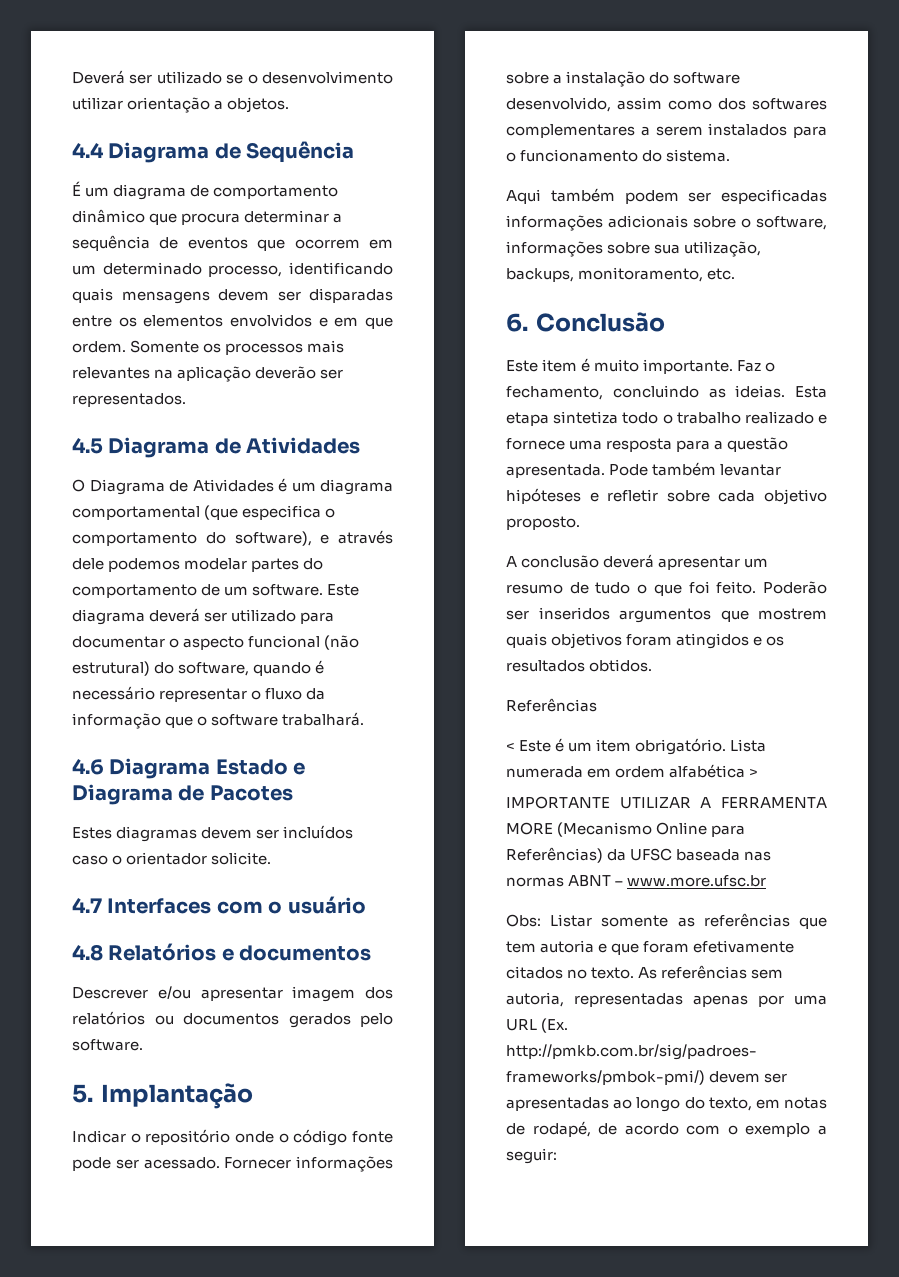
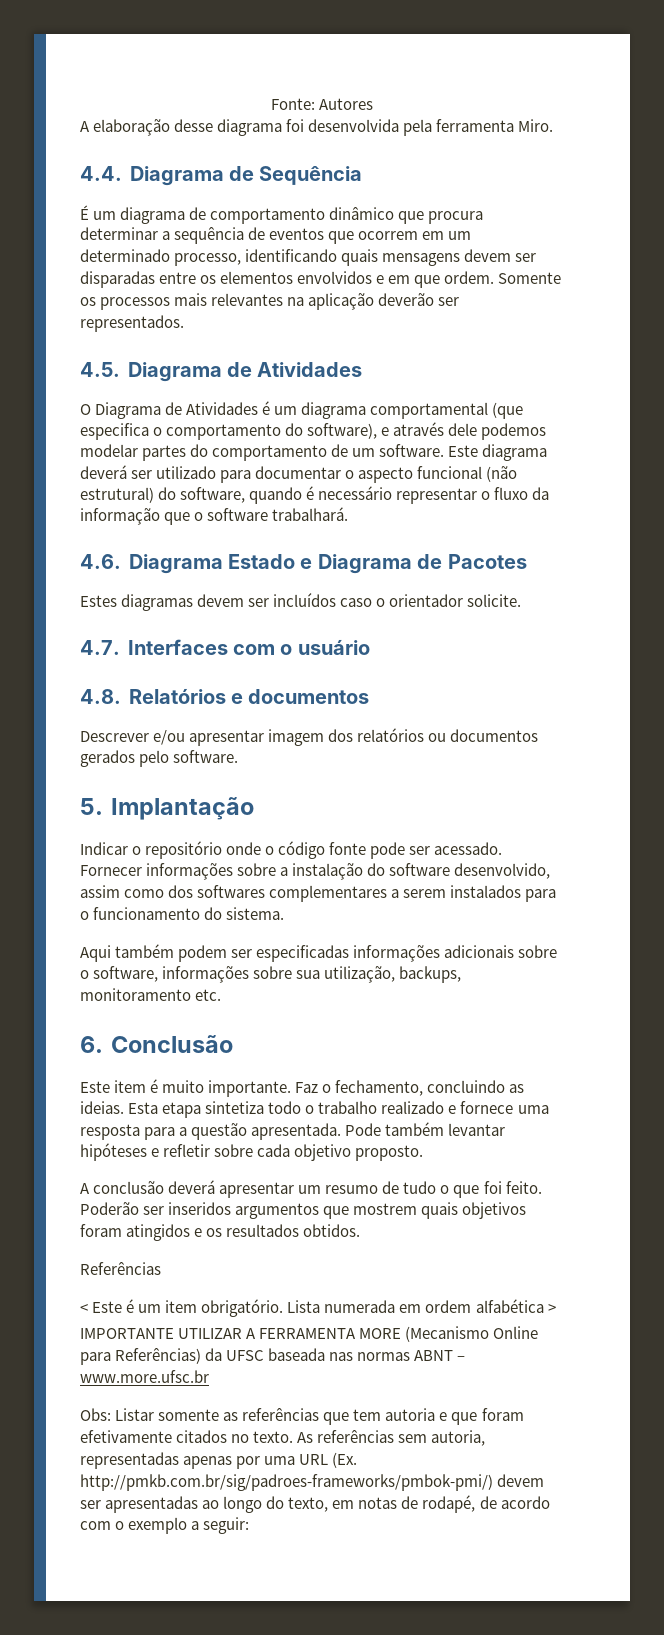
[72,70,393,84] [72,97,290,113] [72,142,104,158] Deverá ser utilizado se o desenvolvimento utilizar orientação a objetos. // 4.4 -> [270,98,374,110] [80,119,554,136] [80,166,122,181] Fonte: Autores // A elaboração desse diagrama foi desenvolvida pela ferramenta Miro. // 4.4.
[72,437,103,454] 4.5 -> [80,362,120,377] 4.5.
[72,758,104,775] 4.6 -> [80,554,121,569] 4.6.
[72,897,102,913] 4.7 -> [80,640,120,655] 4.7.
[72,944,103,961] 4.8 -> [80,689,121,704] 4.8.
[578,267,704,282] monitoramento, -> [80,988,191,1001] monitoramento

